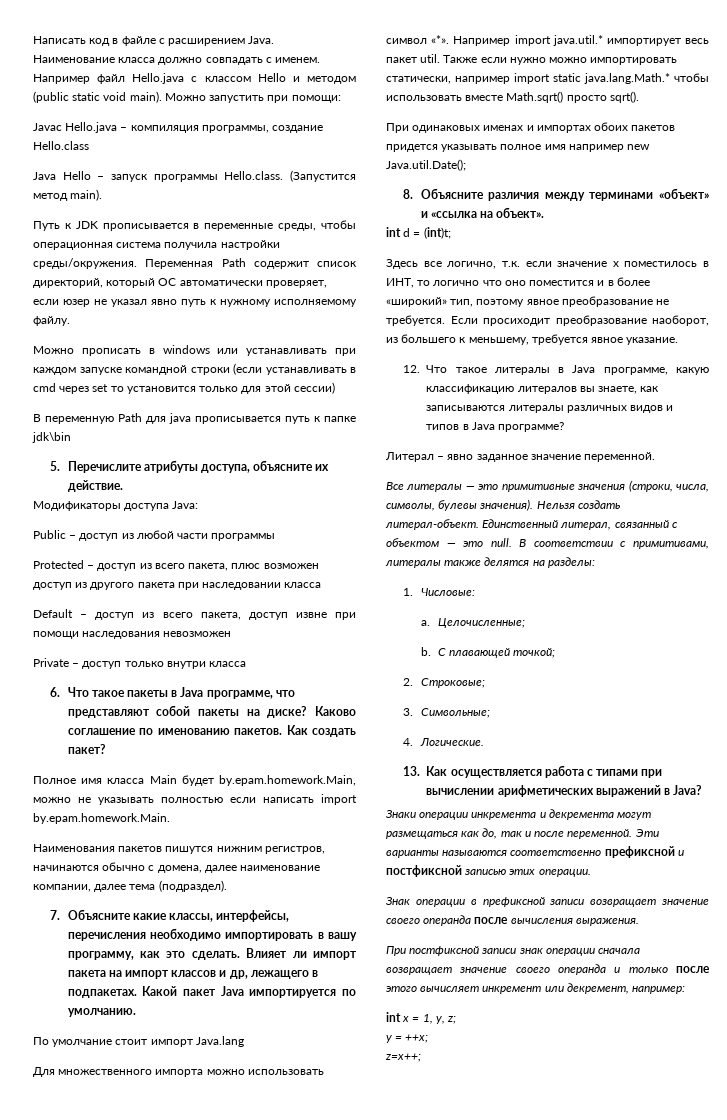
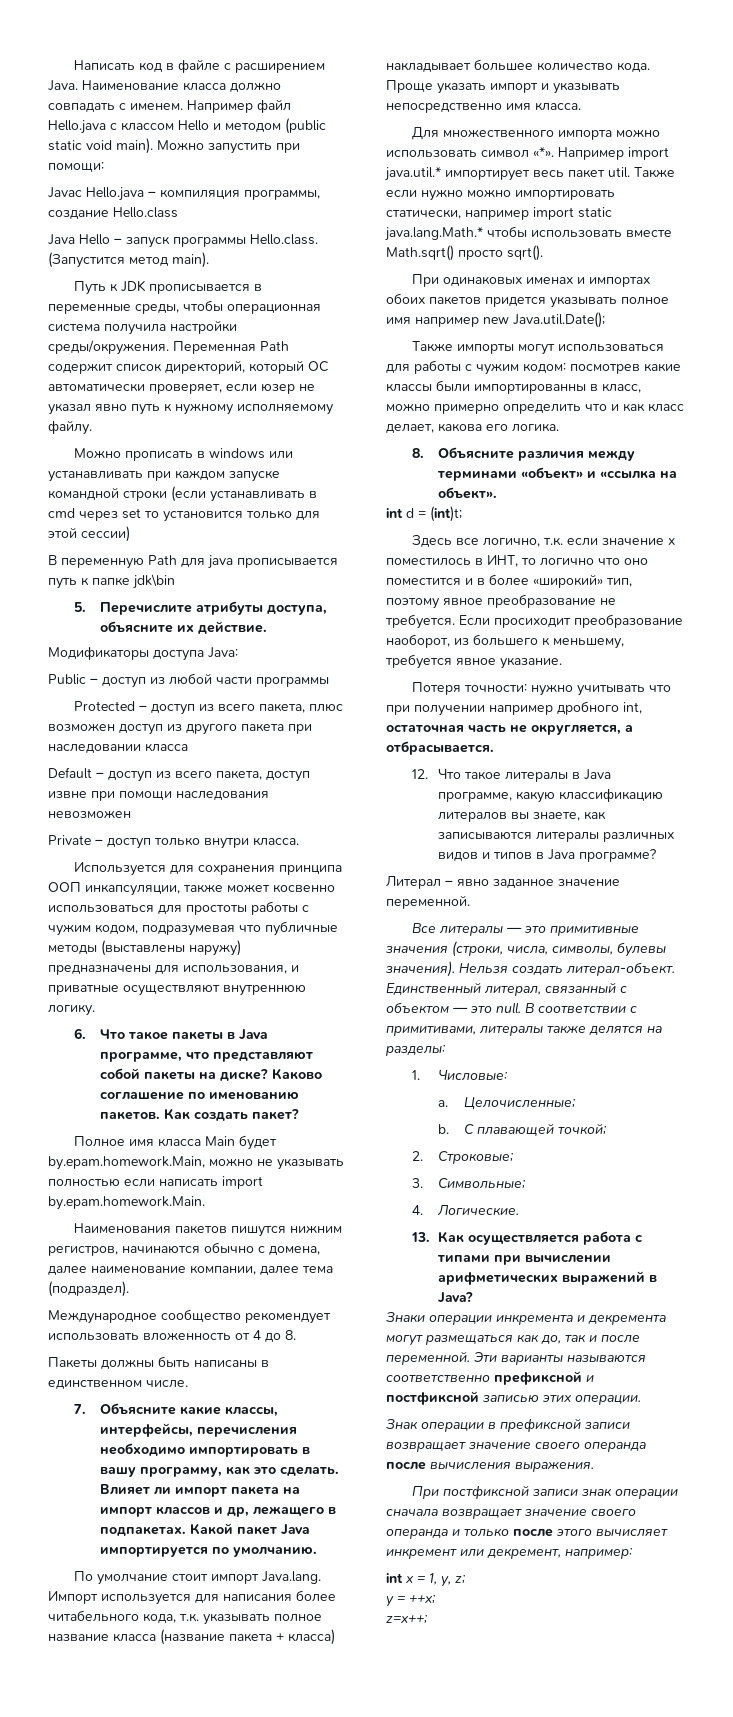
[209,661,247,667] класса -> [253,837,299,846] [73,861,342,876] [48,882,335,896] [48,901,309,915] [48,921,338,936] [48,940,241,956] [48,965,299,975] [48,985,306,996] [47,1004,95,1016] класса. // Используется для сохранения принципа ООП инкапсуляции, также может косвенно использоваться для простоты работы с чужим кодом, подразумевая что публичные методы (выставлены наружу) предназначены для использования, и приватные осуществляют внутреннюю логику.
(227, 886) none -> [48,1309,331,1324] [48,1330,296,1342] [48,1356,269,1369] [48,1380,188,1389] // Международное сообщество рекомендует использовать вложенность от 4 до 8. // Пакеты должны быть написаны в единственном числе.
[195,1036,244,1047] Java.lang -> [261,1571,321,1584] [48,1590,336,1605] [48,1610,322,1625] [48,1629,335,1645] [386,59,650,72] [386,80,620,94] [386,102,581,113] Java.lang. Импорт используется для написания более читабельного кода, т.к. указывать полное название класса (название пакета + класса) накладывает большее количество кода. Проще указать импорт и указывать непосредственно имя класса.
(466, 165) none -> [411,341,664,355] [386,360,681,375] [386,380,641,394] [386,403,684,414] [386,423,559,433] // Также импорты могут использоваться для работы с чужим кодом: посмотрев какие классы были импортированны в класс, можно примерно определить что и как класс делает, какова его логика.
(679, 341) none -> [411,682,671,696] [386,701,642,716] [386,724,633,735] [386,741,494,755] // Потеря точности: нужно учитывать что при получении например дробного int, остаточная часть не округляется, а отбрасывается.

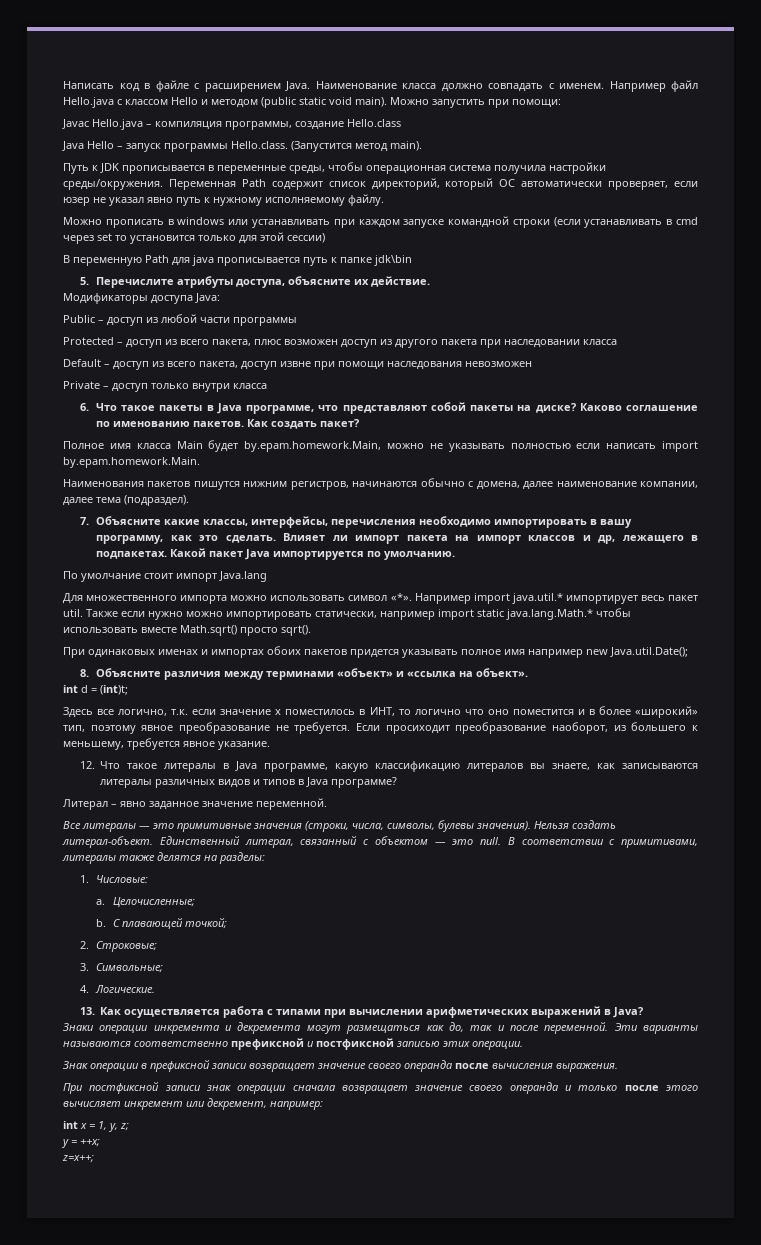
[253,837,299,846] [73,861,342,876] [48,882,335,896] [48,901,309,915] [48,921,338,936] [48,940,241,956] [48,965,299,975] [48,985,306,996] [47,1004,95,1016] класса. // Используется для сохранения принципа ООП инкапсуляции, также может косвенно использоваться для простоты работы с чужим кодом, подразумевая что публичные методы (выставлены наружу) предназначены для использования, и приватные осуществляют внутреннюю логику. -> [233,383,267,389] класса
[48,1309,331,1324] [48,1330,296,1342] [48,1356,269,1369] [48,1380,188,1389] // Международное сообщество рекомендует использовать вложенность от 4 до 8. // Пакеты должны быть написаны в единственном числе. -> (189, 500) none
[261,1571,321,1584] [48,1590,336,1605] [48,1610,322,1625] [48,1629,335,1645] [386,59,650,72] [386,80,620,94] [386,102,581,113] Java.lang. Импорт используется для написания более читабельного кода, т.к. указывать полное название класса (название пакета + класса) накладывает большее количество кода. Проще указать импорт и указывать непосредственно имя класса. -> [219,571,267,582] Java.lang
[411,341,664,355] [386,360,681,375] [386,380,641,394] [386,403,684,414] [386,423,559,433] // Также импорты могут использоваться для работы с чужим кодом: посмотрев какие классы были импортированны в класс, можно примерно определить что и как класс делает, какова его логика. -> (688, 652) none
[411,682,671,696] [386,701,642,716] [386,724,633,735] [386,741,494,755] // Потеря точности: нужно учитывать что при получении например дробного int, остаточная часть не округляется, а отбрасывается. -> (270, 745) none

